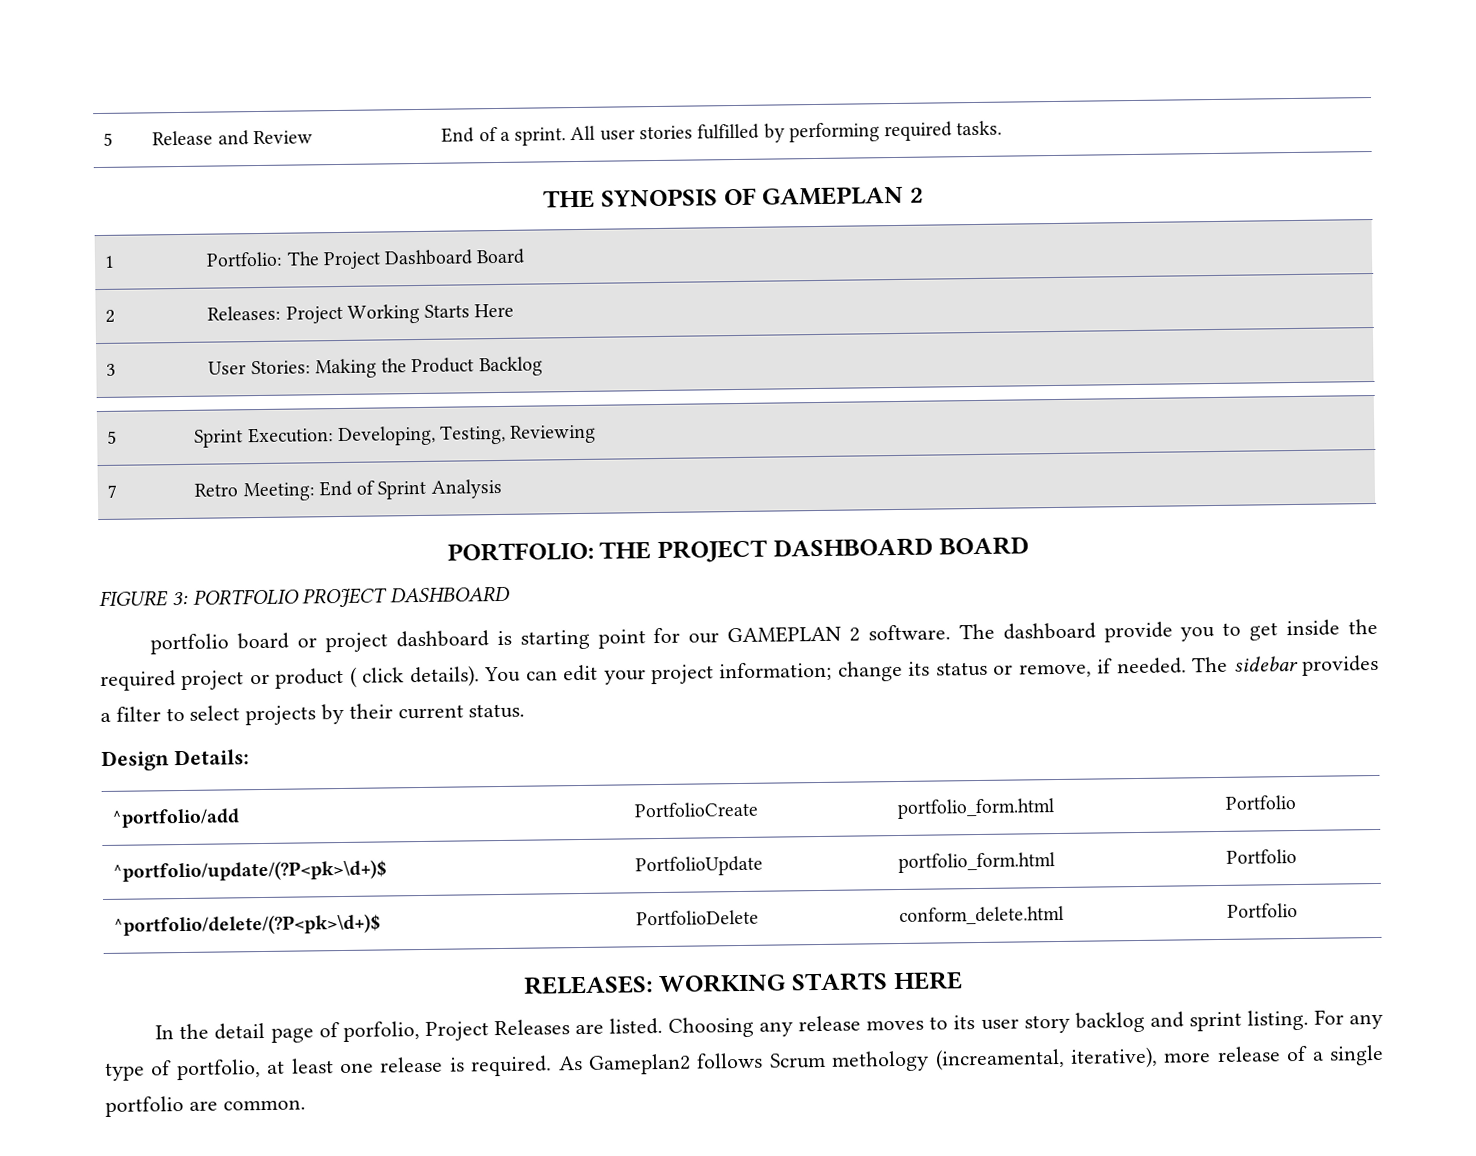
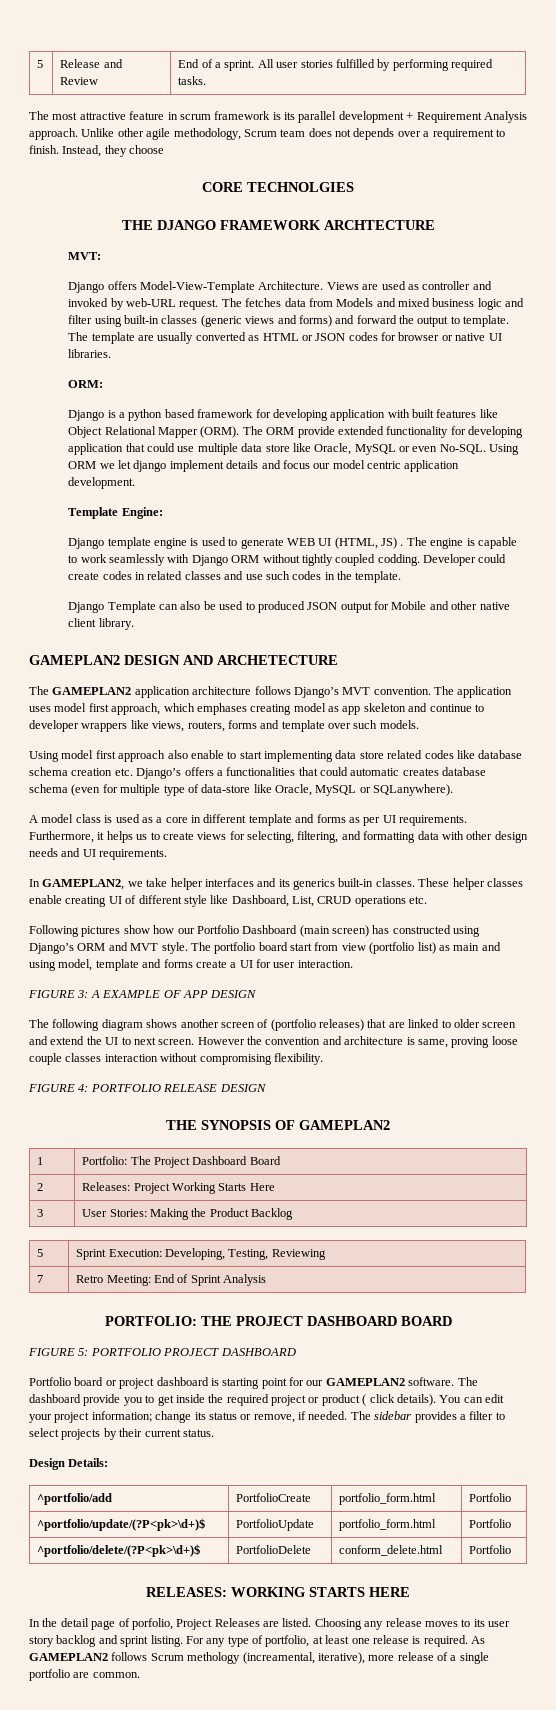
(1003, 128) none -> [29,111,527,123] [29,128,505,140] [29,145,165,157] [202,182,354,192] [121,220,435,230] [68,252,102,260] [68,281,492,293] [68,298,525,310] [68,315,510,327] [68,332,502,344] [68,349,112,358] [68,380,104,388] [68,409,498,421] [68,426,524,438] [68,443,520,455] [68,460,460,472] [68,477,136,489] [68,507,163,519] [68,537,517,549] [68,554,507,566] [68,571,402,583] [68,601,510,613] [68,618,134,630] [29,655,338,665] [29,686,513,698] [29,703,484,715] [29,720,419,732] [29,750,523,762] [29,767,487,779] [29,784,454,796] [29,814,467,826] [29,831,528,843] [29,848,168,860] [29,878,523,890] [29,895,428,907] [29,925,481,937] [29,942,501,954] [29,959,353,971] [28,990,257,998] [29,1019,517,1031] [29,1036,518,1048] [29,1053,323,1065] [28,1084,266,1092] // The most attractive feature in scrum framework is its parallel development + Requirement Analysis approach. Unlike other agile methodology, Scrum team does not depends over a requirement to finish. Instead, they choose // CORE TECHNOLGIES // THE DJANGO FRAMEWORK ARCHTECTURE // MVT: // Django offers Model-View-Template Architecture. Views are used as controller and invoked by web-URL request. The fetches data from Models and mixed business logic and filter using built-in classes (generic views and forms) and forward the output to template. The template are usually converted as HTML or JSON codes for browser or native UI libraries. // ORM: // Django is a python based framework for developing application with built features like Object Relational Mapper (ORM). The ORM provide extended functionality for developing application that could use multiple data store like Oracle, MySQL or even No-SQL. Using ORM we let django implement details and focus our model centric application development. // Template Engine: // Django template engine is used to generate WEB UI (HTML, JS) . The engine is capable to work seamlessly with Django ORM without tightly coupled codding. Developer could create codes in related classes and use such codes in the template. // Django Template can also be used to produced JSON output for Mobile and other native client library. // GAMEPLAN2 DESIGN AND ARCHETECTURE // The GAMEPLAN2 application architecture follows Django’s MVT convention. The application uses model first approach, which emphases creating model as app skeleton and continue to developer wrappers like views, routers, forms and template over such models. // Using model first approach also enable to start implementing data store related codes like database schema creation etc. Django’s offers a functionalities that could automatic creates database schema (even for multiple type of data-store like Oracle, MySQL or SQLanywhere). // A model class is used as a core in different template and forms as per UI requirements. Furthermore, it helps us to create views for selecting, filtering, and formatting data with other design needs and UI requirements. // In GAMEPLAN2, we take helper interfaces and its generics built-in classes. These helper classes enable creating UI of different style like Dashboard, List, CRUD operations etc. // Following pictures show how our Portfolio Dashboard (main screen) has constructed using Django’s ORM and MVT style. The portfolio board start from view (portfolio list) as main and using model, template and forms create a UI for user interaction. // FIGURE 3: A EXAMPLE OF APP DESIGN // The following diagram shows another screen of (portfolio releases) that are linked to older screen and extend the UI to next screen. However the convention and architecture is same, proving loose couple classes interaction without compromising flexibility. // FIGURE 4: PORTFOLIO RELEASE DESIGN
[762,185,924,206] GAMEPLAN 2 -> [299,1120,390,1130] GAMEPLAN2
[171,591,189,606] 3: -> [78,1348,89,1356] 5:
[150,633,230,655] portfolio -> [29,1377,71,1386] Portfolio
[727,625,861,644] GAMEPLAN 2 -> [325,1378,405,1386] GAMEPLAN2
[587,1053,691,1075] Gameplan2 -> [29,1653,108,1661] GAMEPLAN2

